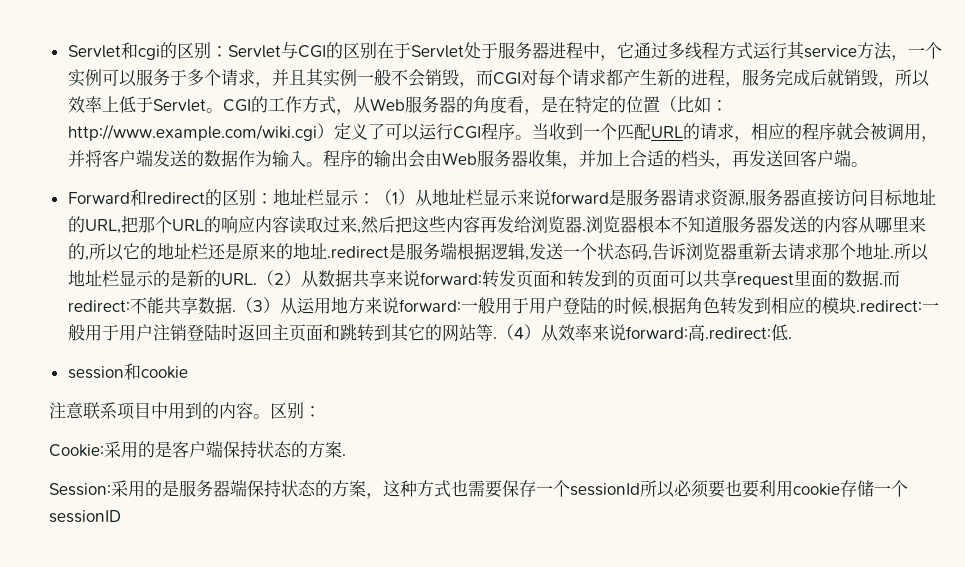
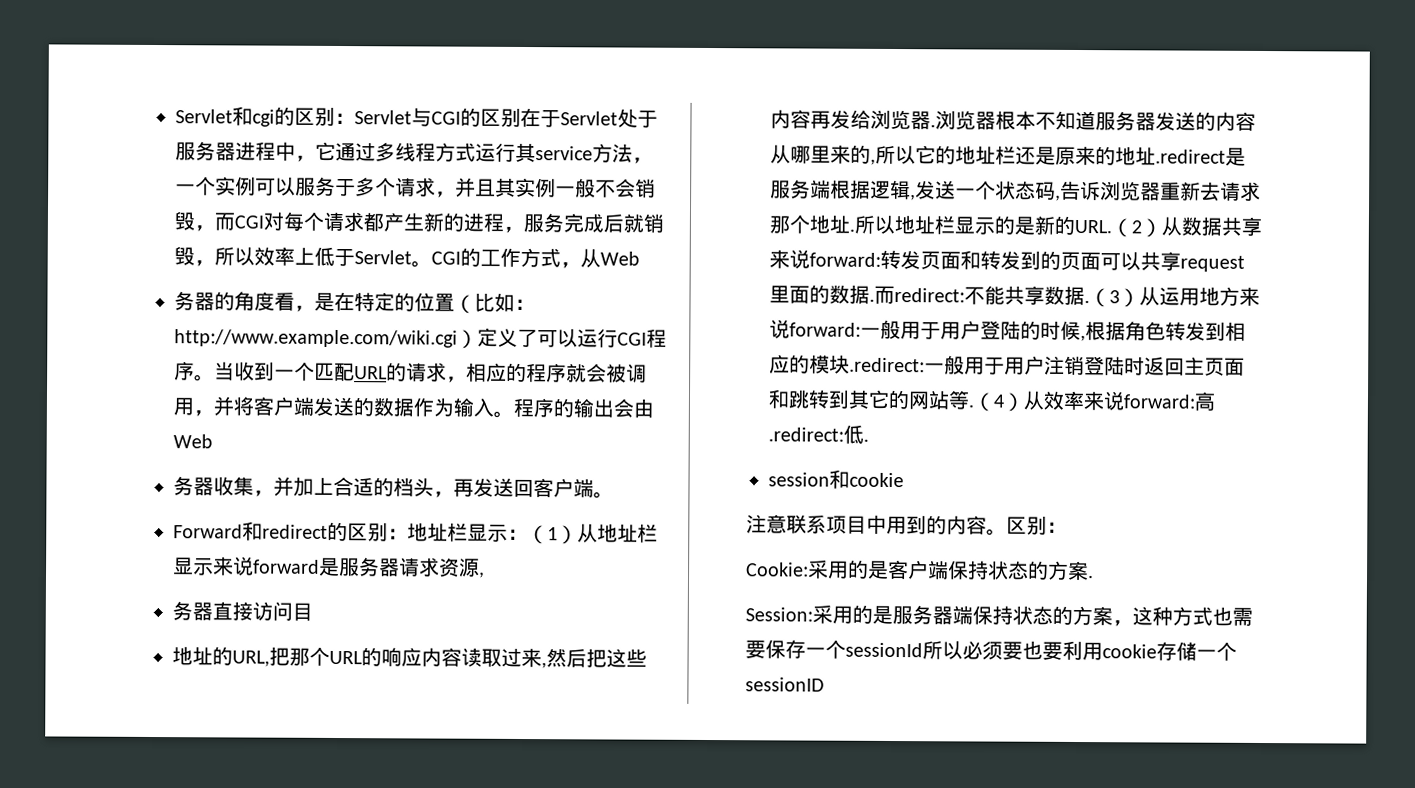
[404,96,422,113] 服 -> (641, 258) //
[476,150,494,167] 服 -> (214, 441) //
[748,189,766,206] 服 -> (486, 574) //
[884,189,903,206] 标 -> (314, 611) //

